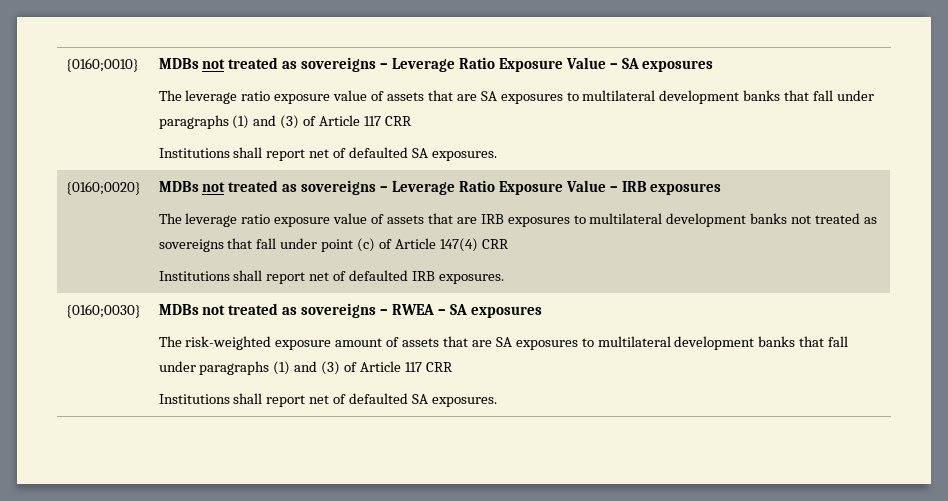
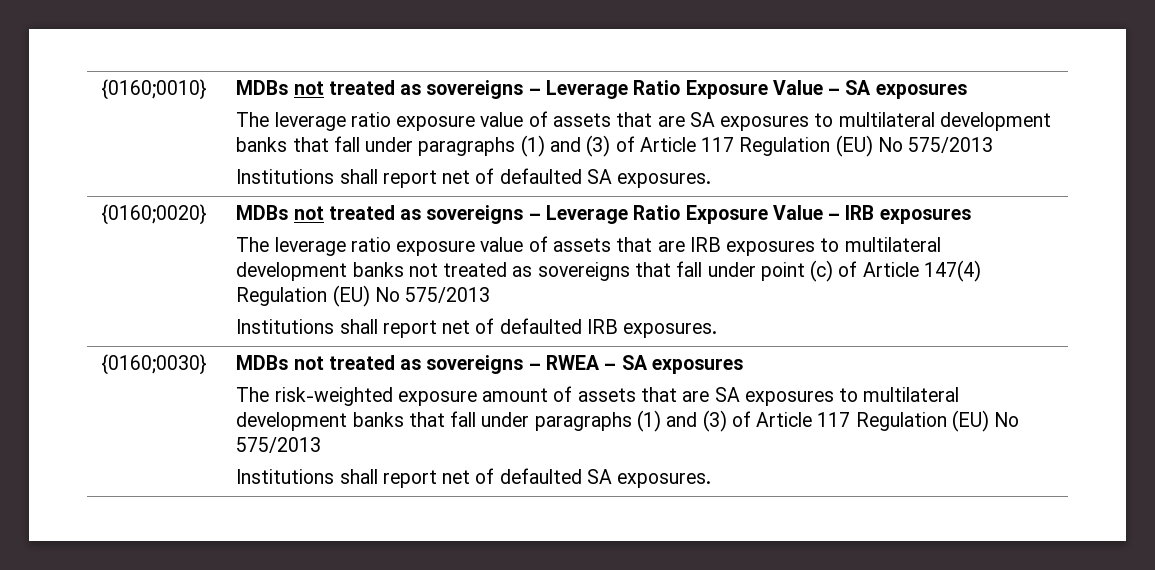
[384,116,412,126] CRR -> [739,135,994,157] Regulation (EU) No 575/2013
[481,239,509,249] CRR -> [236,285,491,307] Regulation (EU) No 575/2013
[425,362,453,372] CRR -> [855,410,1020,432] [236,437,322,453] Regulation (EU) No 575/2013

